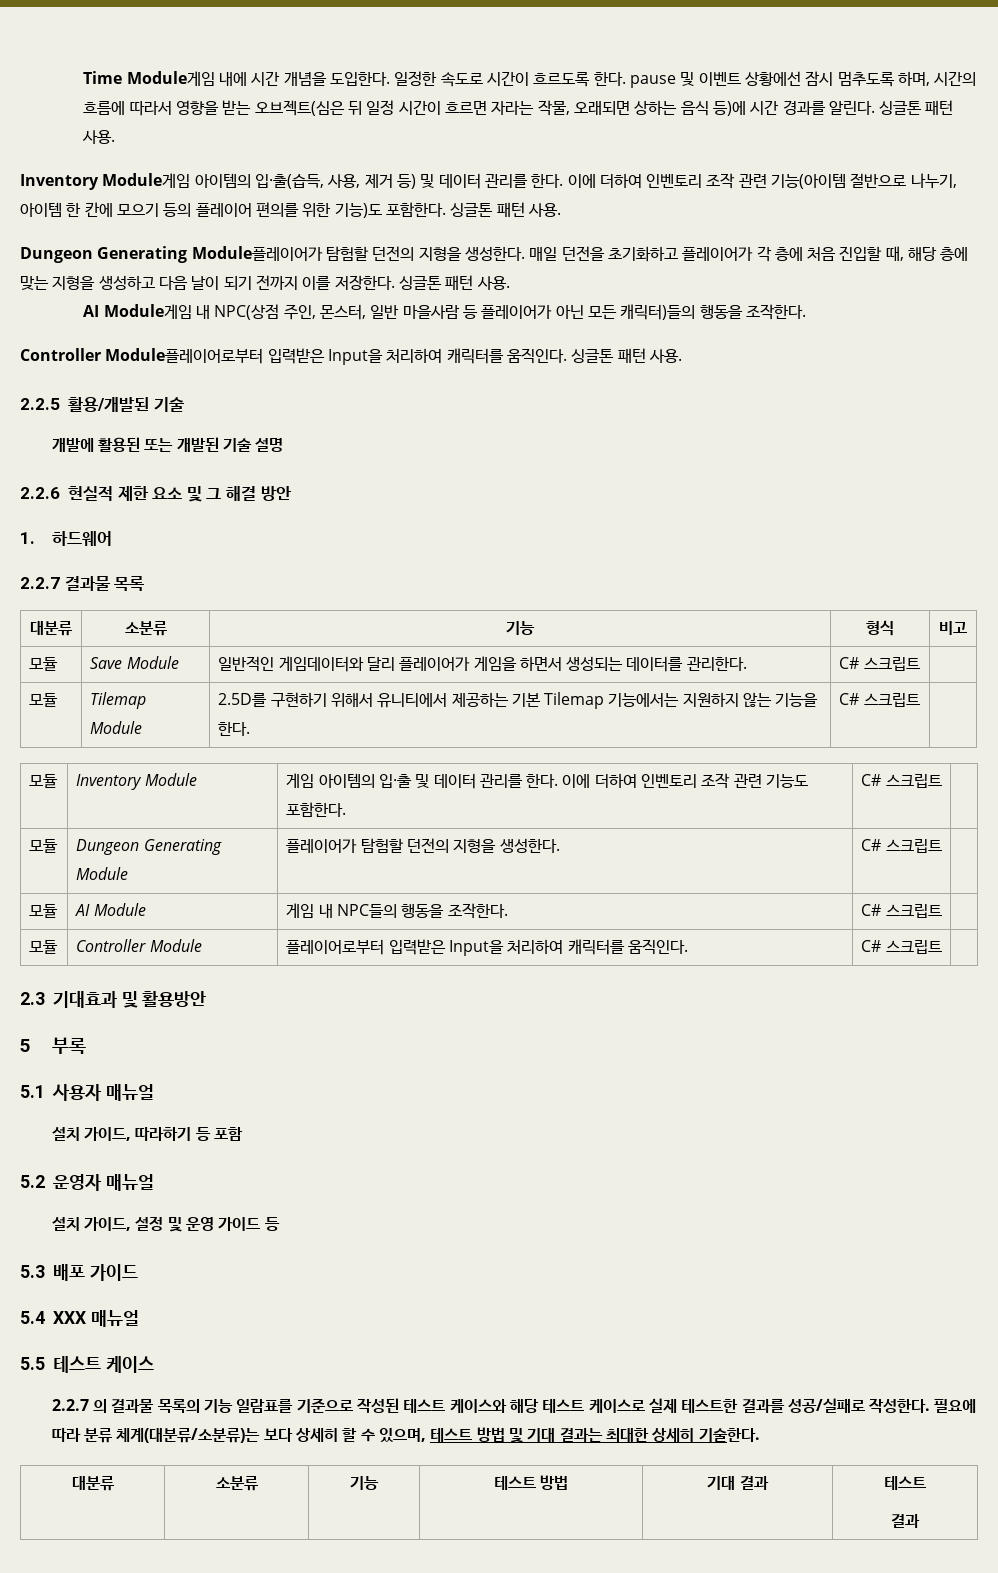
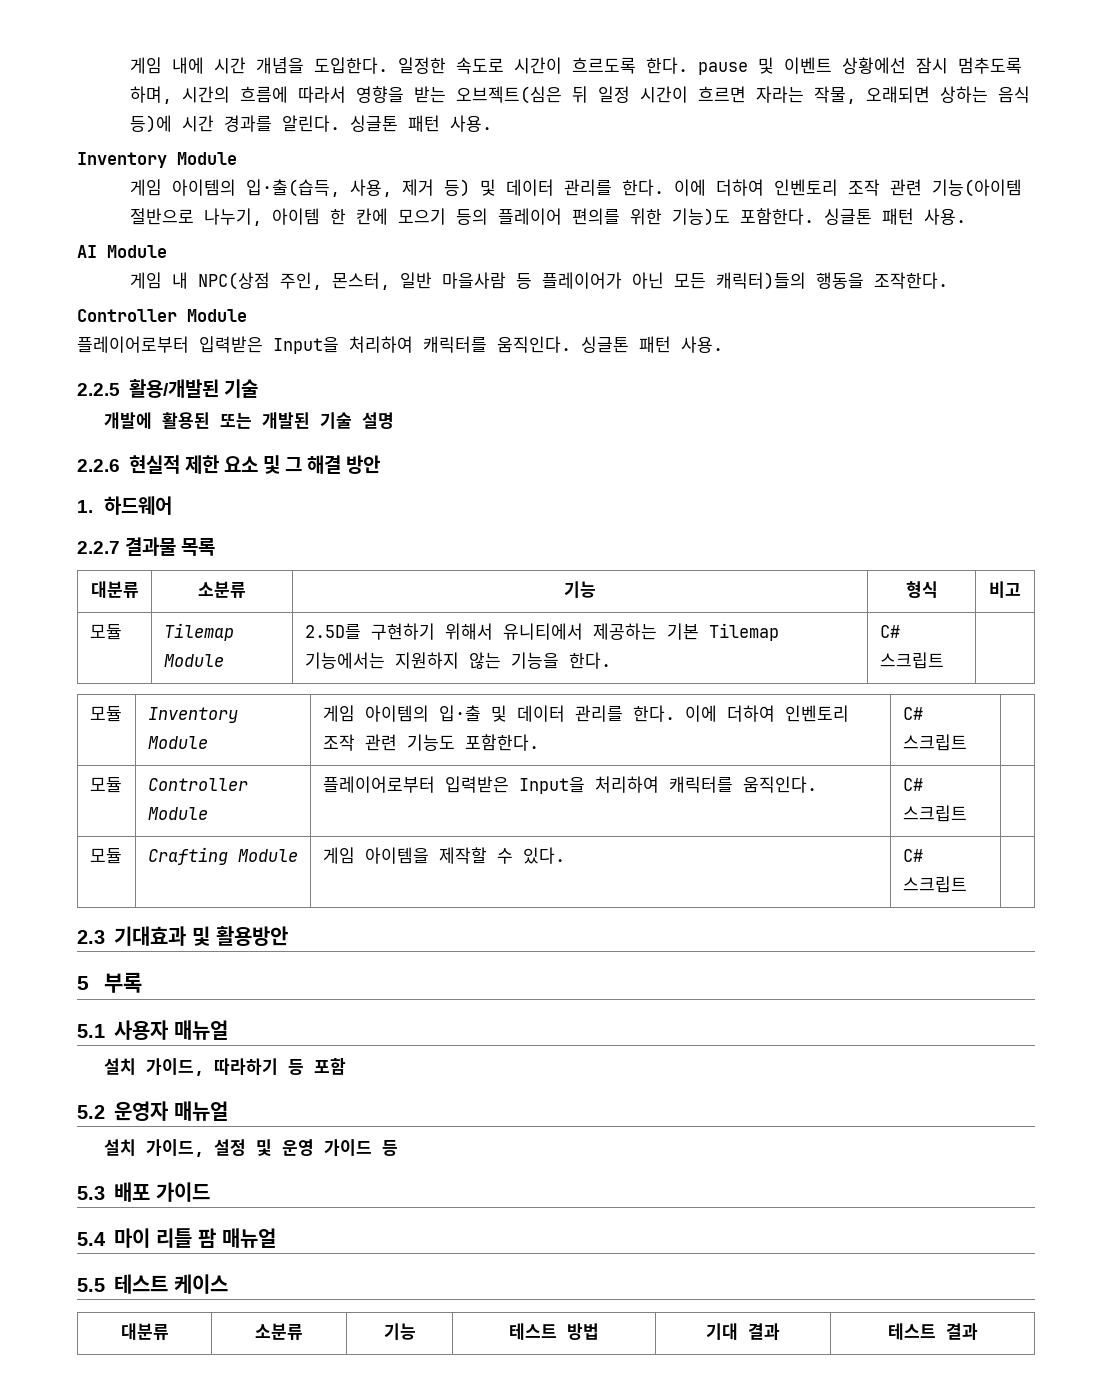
[83,71,215,86] Time Module게임 -> [130,57,163,74] 게임
[102,173,191,188] Module게임 -> [177,152,237,165] [130,179,163,196] Module // 게임
[20,246,969,263] [20,275,510,290] [83,304,192,319] Dungeon Generating Module플레이어가 탐험할 던전의 지형을 생성한다. 매일 던전을 초기화하고 플레이어가 각 층에 처음 진입할 때, 해당 층에 맞는 지형을 생성하고 다음 날이 되기 전까지 이를 저장한다. 싱글톤 패턴 사용. // AI Module게임 -> [77,245,167,258] [130,272,163,289] AI Module // 게임
[105,348,264,364] Module플레이어로부터 -> [187,309,247,322] [77,336,189,353] Module // 플레이어로부터
[29,657,59,671] [90,656,179,669] [218,656,747,672] [839,657,920,671] // 모듈 | Save Module | 일반적인 게임데이터와 달리 플레이어가 게임을 하면서 생성되는 데이터를 관리한다. | C# 스크립트 | -> (1021, 589) none
[29,839,59,853] [76,839,222,855] [76,867,129,880] [286,838,560,853] [861,839,942,853] [29,904,59,918] [75,903,146,916] [286,903,508,919] [861,904,942,918] // 모듈 | Dungeon Generating Module | 플레이어가 탐험할 던전의 지형을 생성한다. | C# 스크립트 | // 모듈 | AI Module | 게임 내 NPC들의 행동을 조작한다. | C# 스크립트 | -> (967, 742) none
(942, 947) none -> [89,848,122,864] [147,847,298,865] [322,847,565,864] [902,849,923,862] [902,876,967,893] // 모듈 | Crafting Module | 게임 아이템을 제작할 수 있다. | C# 스크립트 |
[53,1311,86,1324] XXX -> [113,1228,216,1248] 마이 리틀 팜
[51,1398,977,1413] [51,1427,760,1443] // 2.2.7 의 결과물 목록의 기능 일람표를 기준으로 작성된 테스트 케이스와 해당 테스트 케이스로 실제 테스트한 결과를 성공/실패로 작성한다. 필요에 따라 분류 체계(대분류/소분류)는 보다 상세히 할 수 있으며, 테스트 방법 및 기대 결과는 최대한 상세히 기술한다. -> (228, 1284) none
(926, 1483) // -> (936, 1331) none

